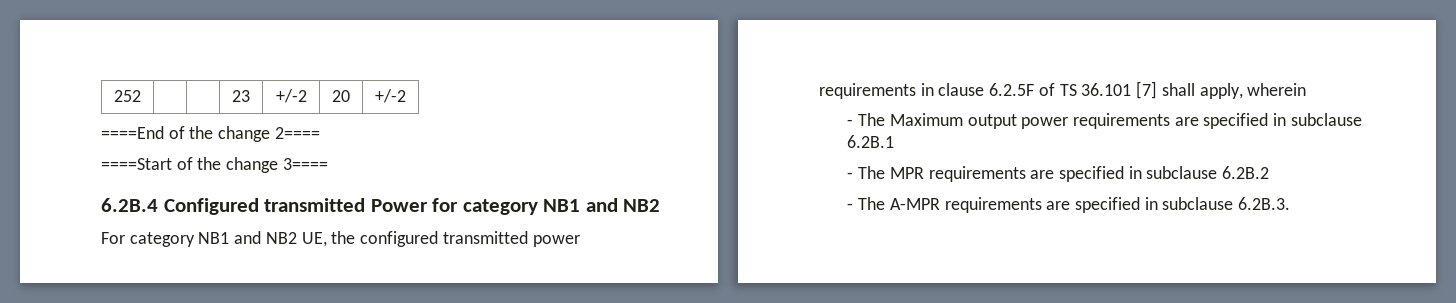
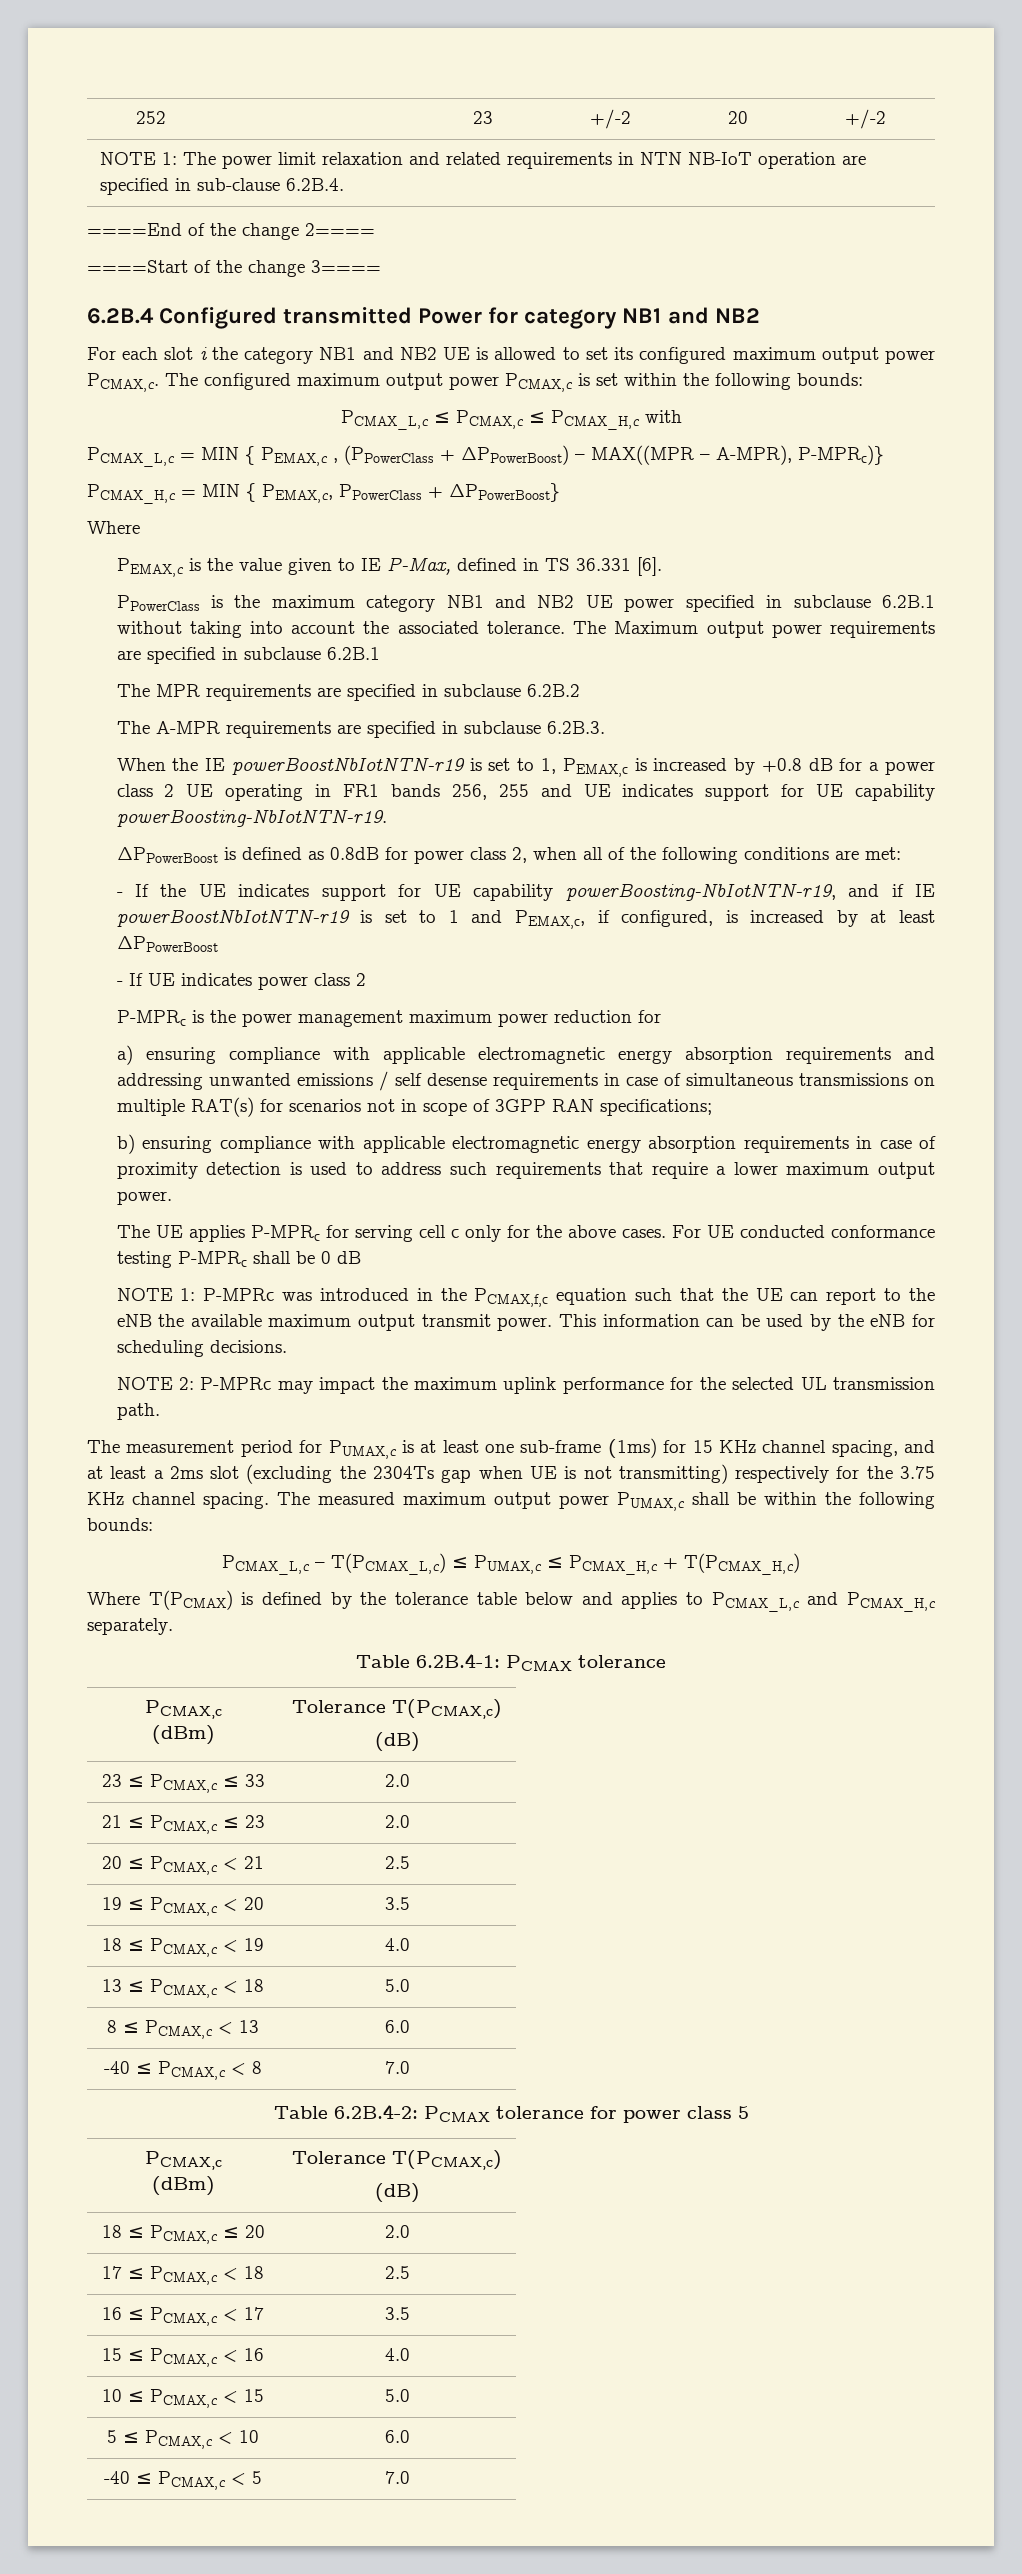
(406, 96) none -> [99,152,866,169] [99,178,344,195] // NOTE 1: The power limit relaxation and related requirements in NTN NB-IoT operation are specified in sub-clause 6.2B.4.
[129,231,580,247] [819,81,1307,99] [847,119,854,126] category NB1 and NB2 UE, the configured transmitted power requirements in clause 6.2.5F of TS 36.101 [7] shall apply, wherein // - -> [122,347,935,364] [87,373,863,392] [340,410,682,430] [87,445,884,467] [87,483,560,504] [87,521,140,534] [116,557,662,577] [116,595,935,612] [116,621,565,638] each slot i the category NB1 and NB2 UE is allowed to set its configured maximum output power PCMAX,c. The configured maximum output power PCMAX,c is set within the following bounds: // PCMAX_L,c ≤ PCMAX,c ≤ PCMAX_H,c with // PCMAX_L,c = MIN { PEMAX,c , (PPowerClass + ΔPPowerBoost) – MAX((MPR – A-MPR), P-MPRc)} // PCMAX_H,c = MIN { PEMAX,c, PPowerClass + ΔPPowerBoost} // Where // PEMAX,c is the value given to IE P-Max, defined in TS 36.331 [6]. // PPowerClass is the maximum category NB1 and NB2 UE power specified in subclause 6.2B.1 without taking into account the associated tolerance.
[847,172,854,179] - -> (380, 653) none
[847,203,854,210] - -> (580, 690) none
(1291, 203) none -> [116,757,935,777] [116,784,936,801] [116,809,387,827] [116,847,901,864] [116,883,936,901] [116,909,936,929] [116,936,218,952] [116,973,366,990] [116,1010,661,1027] [116,1045,936,1065] [116,1071,935,1091] [116,1097,712,1117] [116,1134,936,1154] [116,1162,936,1179] [116,1191,172,1205] [116,1225,935,1242] [116,1251,361,1268] [116,1288,935,1307] [116,1314,936,1331] [116,1340,287,1357] [116,1377,935,1394] [116,1403,160,1420] [87,1438,935,1459] [87,1464,935,1484] [87,1492,935,1511] [87,1518,153,1531] [222,1553,800,1575] [87,1590,936,1612] [87,1618,173,1635] [356,1653,666,1671] [144,1700,222,1719] [151,1725,215,1745] [292,1699,502,1719] [374,1732,420,1752] [101,1774,265,1793] [384,1774,410,1787] [101,1815,265,1834] [384,1815,410,1828] [102,1856,264,1875] [384,1856,410,1869] [102,1897,264,1916] [384,1897,410,1910] [102,1938,264,1957] [384,1938,410,1951] [102,1979,264,1998] [384,1979,410,1992] [107,2020,259,2039] [384,2020,410,2033] [104,2061,262,2080] [384,2061,410,2074] [273,2104,749,2123] [144,2151,222,2170] [151,2176,215,2196] [292,2150,502,2170] [374,2183,420,2203] [101,2225,265,2244] [384,2225,410,2238] [102,2266,264,2285] [384,2266,410,2279] [102,2307,264,2326] [384,2307,410,2320] [102,2348,264,2367] [384,2348,410,2361] [102,2389,264,2408] [384,2389,410,2402] [107,2430,259,2449] [384,2430,410,2443] [104,2471,262,2490] [384,2471,410,2484] // When the IE powerBoostNbIotNTN-r19 is set to 1, PEMAX,c is increased by +0.8 dB for a power class 2 UE operating in FR1 bands 256, 255 and UE indicates support for UE capability powerBoosting-NbIotNTN-r19. // ΔPPowerBoost is defined as 0.8dB for power class 2, when all of the following conditions are met: // - If the UE indicates support for UE capability powerBoosting-NbIotNTN-r19, and if IE powerBoostNbIotNTN-r19 is set to 1 and PEMAX,c, if configured, is increased by at least ΔPPowerBoost // - If UE indicates power class 2 // P-MPRc is the power management maximum power reduction for // a) ensuring compliance with applicable electromagnetic energy absorption requirements and addressing unwanted emissions / self desense requirements in case of simultaneous transmissions on multiple RAT(s) for scenarios not in scope of 3GPP RAN specifications; // b) ensuring compliance with applicable electromagnetic energy absorption requirements in case of proximity detection is used to address such requirements that require a lower maximum output power. // The UE applies P-MPRc for serving cell c only for the above cases. For UE conducted conformance testing P-MPRc shall be 0 dB // NOTE 1: P-MPRc was introduced in the PCMAX,f,c equation such that the UE can report to the eNB the available maximum output transmit power. This information can be used by the eNB for scheduling decisions. // NOTE 2: P-MPRc may impact the maximum uplink performance for the selected UL transmission path. // The measurement period for PUMAX,c is at least one sub-frame (1ms) for 15 KHz channel spacing, and at least a 2ms slot (excluding the 2304Ts gap when UE is not transmitting) respectively for the 3.75 KHz channel spacing. The measured maximum output power PUMAX,c shall be within the following bounds: // PCMAX_L,c – T(PCMAX_L,c) ≤ PUMAX,c ≤ PCMAX_H,c + T(PCMAX_H,c) // Where T(PCMAX) is defined by the tolerance table below and applies to PCMAX_L,c and PCMAX_H,c separately. // Table 6.2B.4-1: PCMAX tolerance // PCMAX,c // (dBm) | Tolerance T(PCMAX,c) // (dB) // 23 ≤ PCMAX,c ≤ 33 | 2.0 // 21 ≤ PCMAX,c ≤ 23 | 2.0 // 20 ≤ PCMAX,c < 21 | 2.5 // 19 ≤ PCMAX,c < 20 | 3.5 // 18 ≤ PCMAX,c < 19 | 4.0 // 13 ≤ PCMAX,c < 18 | 5.0 // 8 ≤ PCMAX,c < 13 | 6.0 // -40 ≤ PCMAX,c < 8 | 7.0 // Table 6.2B.4-2: PCMAX tolerance for power class 5 // PCMAX,c // (dBm) | Tolerance T(PCMAX,c) // (dB) // 18 ≤ PCMAX,c ≤ 20 | 2.0 // 17 ≤ PCMAX,c < 18 | 2.5 // 16 ≤ PCMAX,c < 17 | 3.5 // 15 ≤ PCMAX,c < 16 | 4.0 // 10 ≤ PCMAX,c < 15 | 5.0 // 5 ≤ PCMAX,c < 10 | 6.0 // -40 ≤ PCMAX,c < 5 | 7.0

